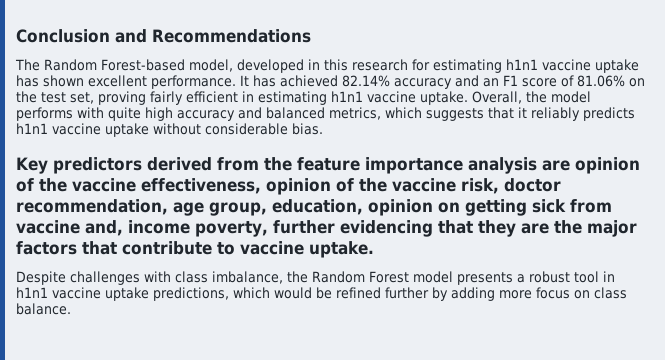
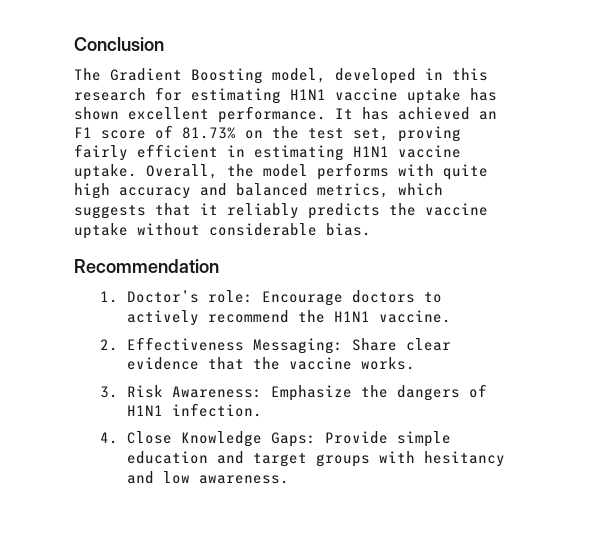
[115,29,311,43] and Recommendations -> (164, 44) none
[44,59,185,71] Random Forest-based -> [110,68,263,84] Gradient Boosting
[506,59,538,70] h1n1 -> [290,89,326,100] H1N1
[342,75,479,89] 82.14% accuracy and -> (470, 113) none
[577,75,625,87] 81.06% -> [182,127,236,139] 81.73%
[331,91,363,102] h1n1 -> [353,146,389,157] H1N1
[16,123,48,134] h1n1 -> [389,203,416,216] the
[16,157,640,174] [16,178,561,195] [16,199,612,216] [16,220,637,237] [16,241,374,258] [16,271,615,285] [16,287,627,301] [16,303,71,315] Key predictors derived from the feature importance analysis are opinion of the vaccine effectiveness, opinion of the vaccine risk, doctor recommendation, age group, education, opinion on getting sick from vaccine and, income poverty, further evidencing that they are the major factors that contribute to vaccine uptake. // Despite challenges with class imbalance, the Random Forest model presents a robust tool in h1n1 vaccine uptake predictions, which would be refined further by adding more focus on class balance. -> [74,259,219,273] [100,290,442,306] [126,310,451,326] [100,337,451,354] [126,357,415,370] [100,384,487,401] [126,403,262,417] [100,431,451,447] [126,451,505,467] [126,471,289,484] Recommendation // 1. Doctor’s role: Encourage doctors to actively recommend the H1N1 vaccine. // 2. Effectiveness Messaging: Share clear evidence that the vaccine works. // 3. Risk Awareness: Emphasize the dangers of H1N1 infection. // 4. Close Knowledge Gaps: Provide simple education and target groups with hesitancy and low awareness.

